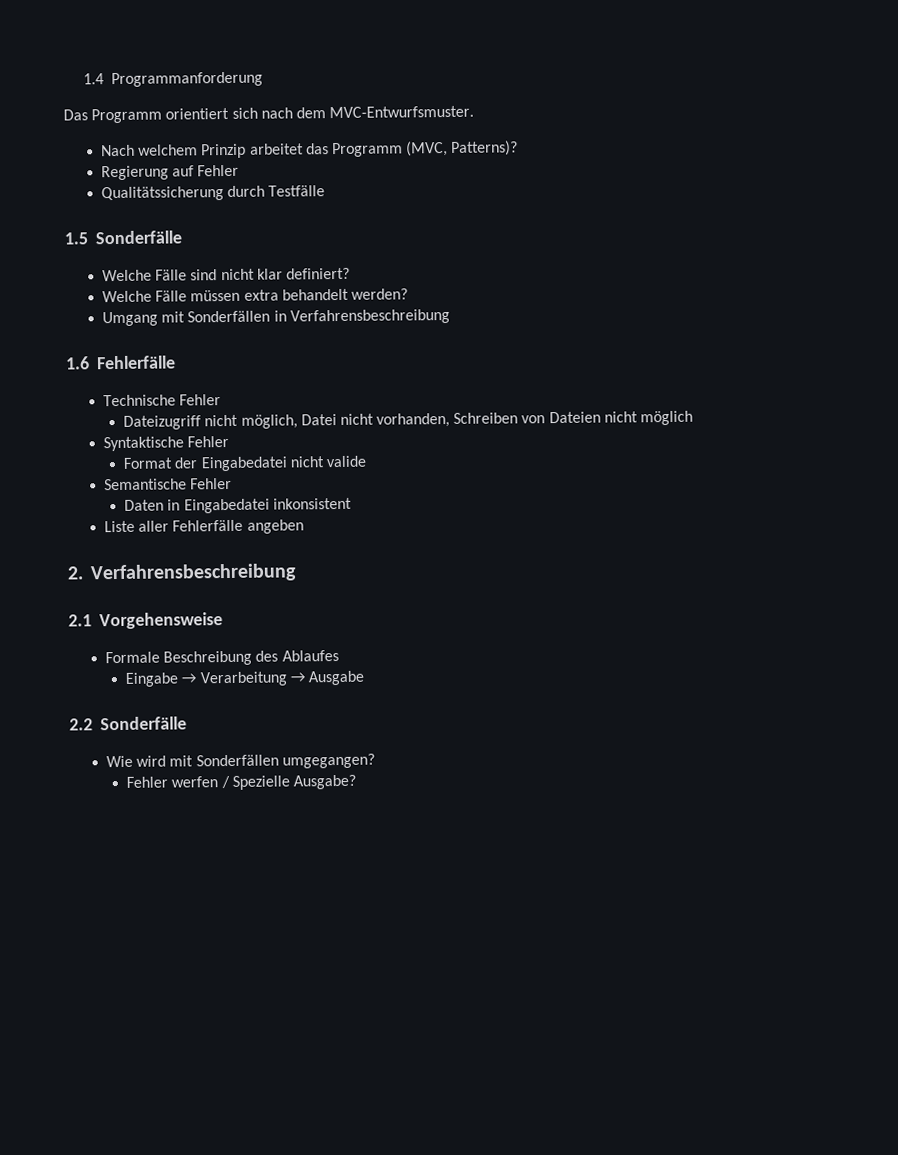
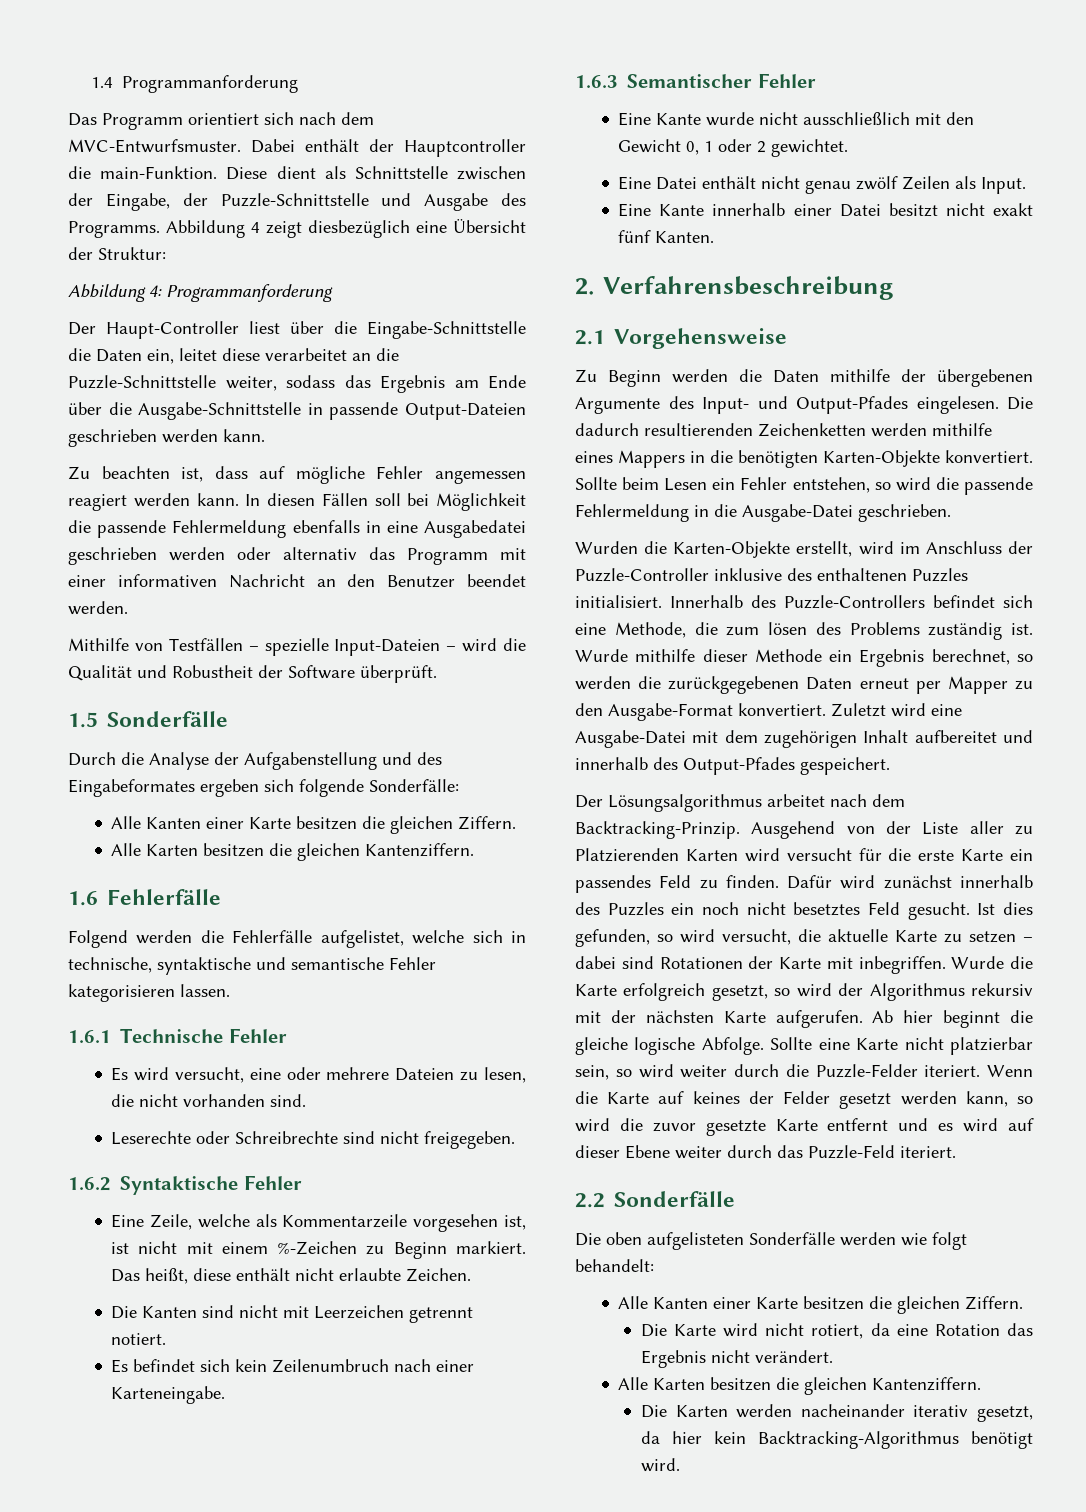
[101,140,519,159] [101,164,240,181] [101,185,326,202] [64,230,182,245] [102,267,351,282] [102,288,409,303] [102,308,450,327] [65,355,176,370] [103,394,222,407] [123,410,694,430] [103,435,230,452] [123,455,366,472] [104,477,233,491] [124,497,352,514] [104,519,304,534] [67,563,297,583] [68,612,223,630] [105,650,339,666] [125,670,364,687] [69,716,187,731] [106,753,375,769] [126,774,356,790] // Nach welchem Prinzip arbeitet das Programm (MVC, Patterns)? // Regierung auf Fehler // Qualitätssicherung durch Testfälle // 1.5 Sonderfälle // Welche Fälle sind nicht klar definiert? // Welche Fälle müssen extra behandelt werden? // Umgang mit Sonderfällen in Verfahrensbeschreibung // 1.6 Fehlerfälle // Technische Fehler // Dateizugriff nicht möglich, Datei nicht vorhanden, Schreiben von Dateien nicht möglich // Syntaktische Fehler // Format der Eingabedatei nicht valide // Semantische Fehler // Daten in Eingabedatei inkonsistent // Liste aller Fehlerfälle angeben // 2. Verfahrensbeschreibung // 2.1 Vorgehensweise // Formale Beschreibung des Ablaufes // Eingabe → Verarbeitung → Ausgabe // 2.2 Sonderfälle // Wie wird mit Sonderfällen umgegangen? // Fehler werfen / Spezielle Ausgabe? -> [251,139,526,157] [68,166,526,180] [68,193,526,211] [68,219,526,238] [68,247,166,260] [68,284,333,302] [68,321,526,339] [68,348,399,364] [68,375,526,393] [68,402,526,420] [68,429,265,447] [68,466,526,484] [68,493,526,511] [68,520,526,538] [68,547,526,565] [68,574,526,588] [68,601,128,615] [68,638,526,656] [68,665,437,683] [68,711,229,728] [68,752,442,770] [68,779,459,797] [111,816,517,834] [111,843,475,861] [68,889,222,906] [68,930,526,948] [68,957,436,975] [68,984,230,1002] [68,1028,287,1043] [111,1067,526,1083] [111,1094,307,1107] [111,1131,516,1149] [68,1175,302,1195] [111,1214,526,1232] [111,1241,526,1259] [111,1268,472,1284] [111,1305,474,1323] [111,1333,167,1345] [111,1359,475,1373] [111,1386,226,1404] [575,73,816,88] [618,112,975,126] [618,139,849,157] [618,176,1027,194] [618,203,1033,217] [618,230,715,243] [575,276,895,300] [575,328,788,349] [575,369,1033,387] [575,396,1033,414] [575,423,992,437] [575,450,1033,468] [575,477,1033,495] [575,504,951,522] [575,541,1033,558] [575,568,968,582] [575,595,1033,609] [575,622,1033,640] [575,649,1033,667] [575,676,1033,694] [575,703,962,721] [575,730,1033,748] [575,757,890,775] [575,794,905,812] [575,821,1033,839] [575,848,1033,862] [575,875,1033,893] [575,902,1033,920] [575,929,1033,947] [575,956,1033,974] [575,983,1033,1001] [575,1010,1033,1028] [575,1037,1033,1055] [575,1064,1033,1080] [575,1091,1033,1109] [575,1118,1034,1136] [575,1145,956,1159] [575,1191,736,1208] [575,1232,967,1250] [575,1259,654,1272] [618,1296,1024,1314] [640,1323,1033,1339] [640,1350,833,1368] [618,1377,982,1395] [640,1404,1033,1422] [640,1431,1033,1449] [640,1458,680,1472] Dabei enthält der Hauptcontroller die main-Funktion. Diese dient als Schnittstelle zwischen der Eingabe, der Puzzle-Schnittstelle und Ausgabe des Programms. Abbildung 4 zeigt diesbezüglich eine Übersicht der Struktur: // Abbildung 4: Programmanforderung // Der Haupt-Controller liest über die Eingabe-Schnittstelle die Daten ein, leitet diese verarbeitet an die Puzzle-Schnittstelle weiter, sodass das Ergebnis am Ende über die Ausgabe-Schnittstelle in passende Output-Dateien geschrieben werden kann. // Zu beachten ist, dass auf mögliche Fehler angemessen reagiert werden kann. In diesen Fällen soll bei Möglichkeit die passende Fehlermeldung ebenfalls in eine Ausgabedatei geschrieben werden oder alternativ das Programm mit einer informativen Nachricht an den Benutzer beendet werden. // Mithilfe von Testfällen – spezielle Input-Dateien – wird die Qualität und Robustheit der Software überprüft. // 1.5 Sonderfälle // Durch die Analyse der Aufgabenstellung und des Eingabeformates ergeben sich folgende Sonderfälle: // Alle Kanten einer Karte besitzen die gleichen Ziffern. // Alle Karten besitzen die gleichen Kantenziffern. // 1.6 Fehlerfälle // Folgend werden die Fehlerfälle aufgelistet, welche sich in technische, syntaktische und semantische Fehler kategorisieren lassen. // 1.6.1 Technische Fehler // Es wird versucht, eine oder mehrere Dateien zu lesen, die nicht vorhanden sind. // Leserechte oder Schreibrechte sind nicht freigegeben. // 1.6.2 Syntaktische Fehler // Eine Zeile, welche als Kommentarzeile vorgesehen ist, ist nicht mit einem %-Zeichen zu Beginn markiert. Das heißt, diese enthält nicht erlaubte Zeichen. // Die Kanten sind nicht mit Leerzeichen getrennt notiert. // Es befindet sich kein Zeilenumbruch nach einer Karteneingabe. // 1.6.3 Semantischer Fehler // Eine Kante wurde nicht ausschließlich mit den Gewicht 0, 1 oder 2 gewichtet. // Eine Datei enthält nicht genau zwölf Zeilen als Input. // Eine Kante innerhalb einer Datei besitzt nicht exakt fünf Kanten. // 2. Verfahrensbeschreibung // 2.1 Vorgehensweise // Zu Beginn werden die Daten mithilfe der übergebenen Argumente des Input- und Output-Pfades eingelesen. Die dadurch resultierenden Zeichenketten werden mithilfe eines Mappers in die benötigten Karten-Objekte konvertiert. Sollte beim Lesen ein Fehler entstehen, so wird die passende Fehlermeldung in die Ausgabe-Datei geschrieben. // Wurden die Karten-Objekte erstellt, wird im Anschluss der Puzzle-Controller inklusive des enthaltenen Puzzles initialisiert. Innerhalb des Puzzle-Controllers befindet sich eine Methode, die zum lösen des Problems zuständig ist. Wurde mithilfe dieser Methode ein Ergebnis berechnet, so werden die zurückgegebenen Daten erneut per Mapper zu den Ausgabe-Format konvertiert. Zuletzt wird eine Ausgabe-Datei mit dem zugehörigen Inhalt aufbereitet und innerhalb des Output-Pfades gespeichert. // Der Lösungsalgorithmus arbeitet nach dem Backtracking-Prinzip. Ausgehend von der Liste aller zu Platzierenden Karten wird versucht für die erste Karte ein passendes Feld zu finden. Dafür wird zunächst innerhalb des Puzzles ein noch nicht besetztes Feld gesucht. Ist dies gefunden, so wird versucht, die aktuelle Karte zu setzen – dabei sind Rotationen der Karte mit inbegriffen. Wurde die Karte erfolgreich gesetzt, so wird der Algorithmus rekursiv mit der nächsten Karte aufgerufen. Ab hier beginnt die gleiche logische Abfolge. Sollte eine Karte nicht platzierbar sein, so wird weiter durch die Puzzle-Felder iteriert. Wenn die Karte auf keines der Felder gesetzt werden kann, so wird die zuvor gesetzte Karte entfernt und es wird auf dieser Ebene weiter durch das Puzzle-Feld iteriert. // 2.2 Sonderfälle // Die oben aufgelisteten Sonderfälle werden wie folgt behandelt: // Alle Kanten einer Karte besitzen die gleichen Ziffern. // Die Karte wird nicht rotiert, da eine Rotation das Ergebnis nicht verändert. // Alle Karten besitzen die gleichen Kantenziffern. // Die Karten werden nacheinander iterativ gesetzt, da hier kein Backtracking-Algorithmus benötigt wird.

